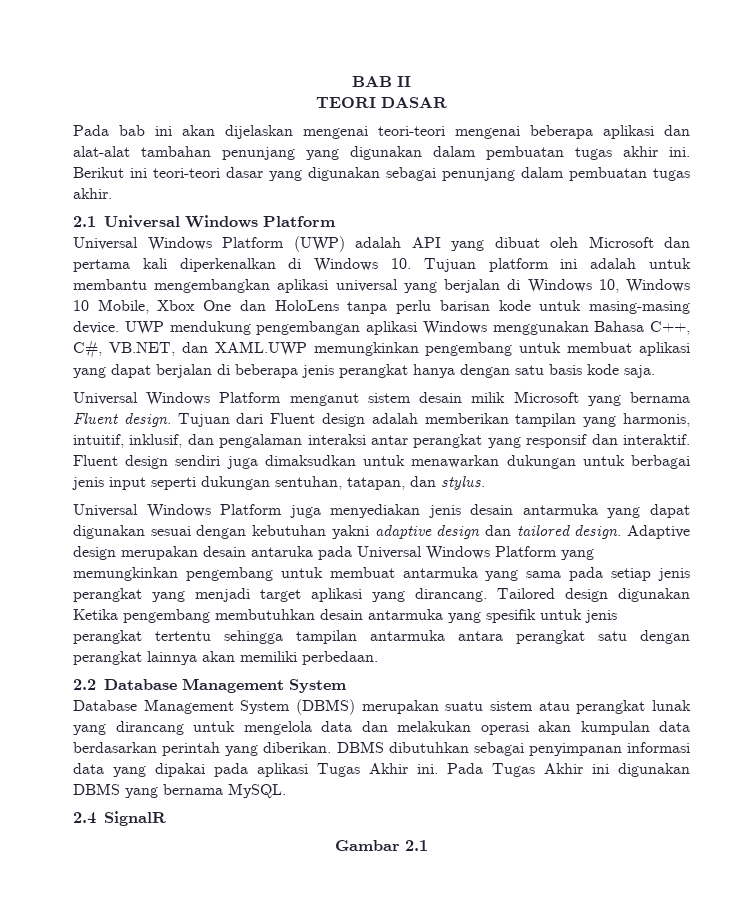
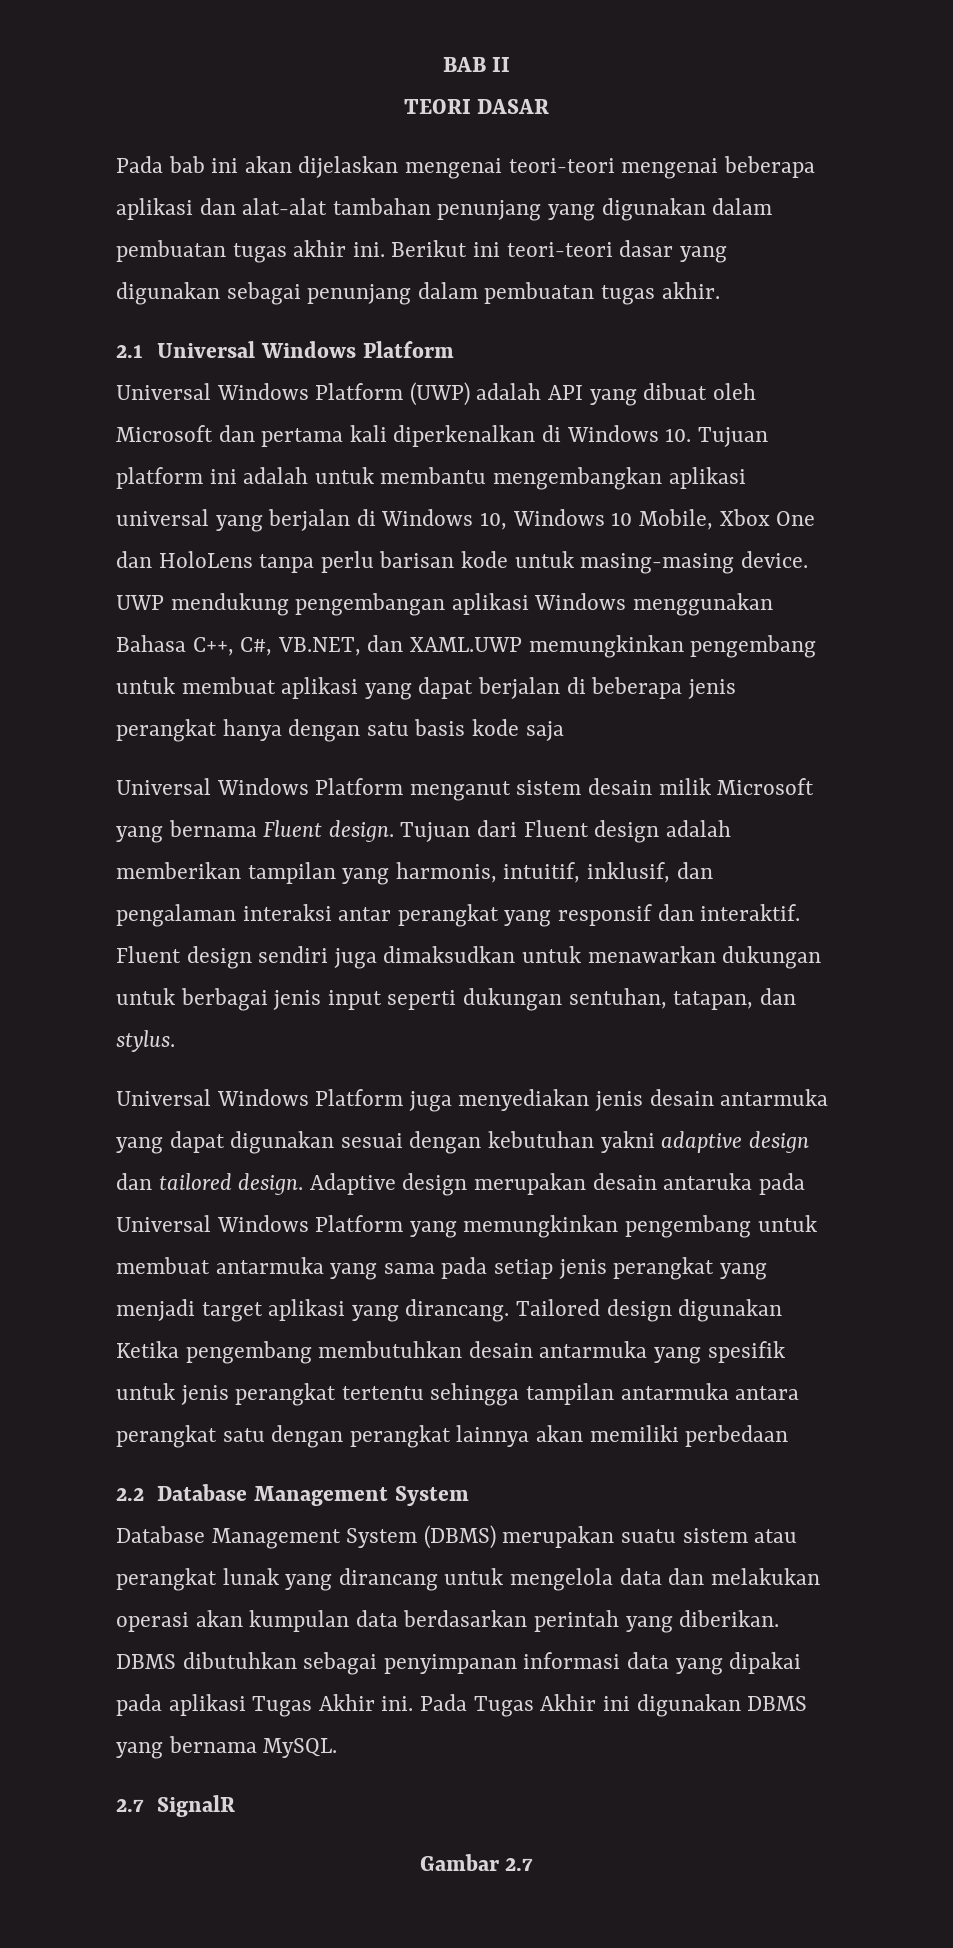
[624,365,655,378] saja. -> [525,721,564,741] saja
[302,651,378,665] perbedaan. -> [685,1425,789,1447] perbedaan
[73,812,96,824] 2.4 -> [116,1799,144,1812] 2.7
[405,840,428,851] 2.1 -> [505,1858,534,1871] 2.7

